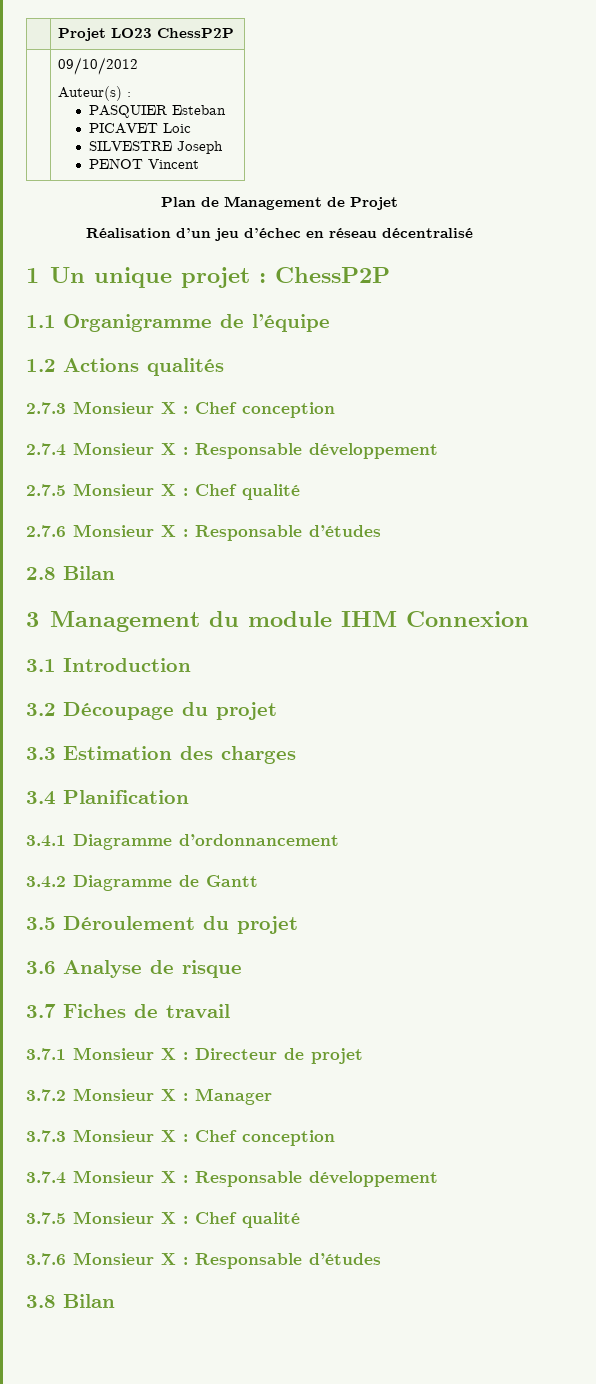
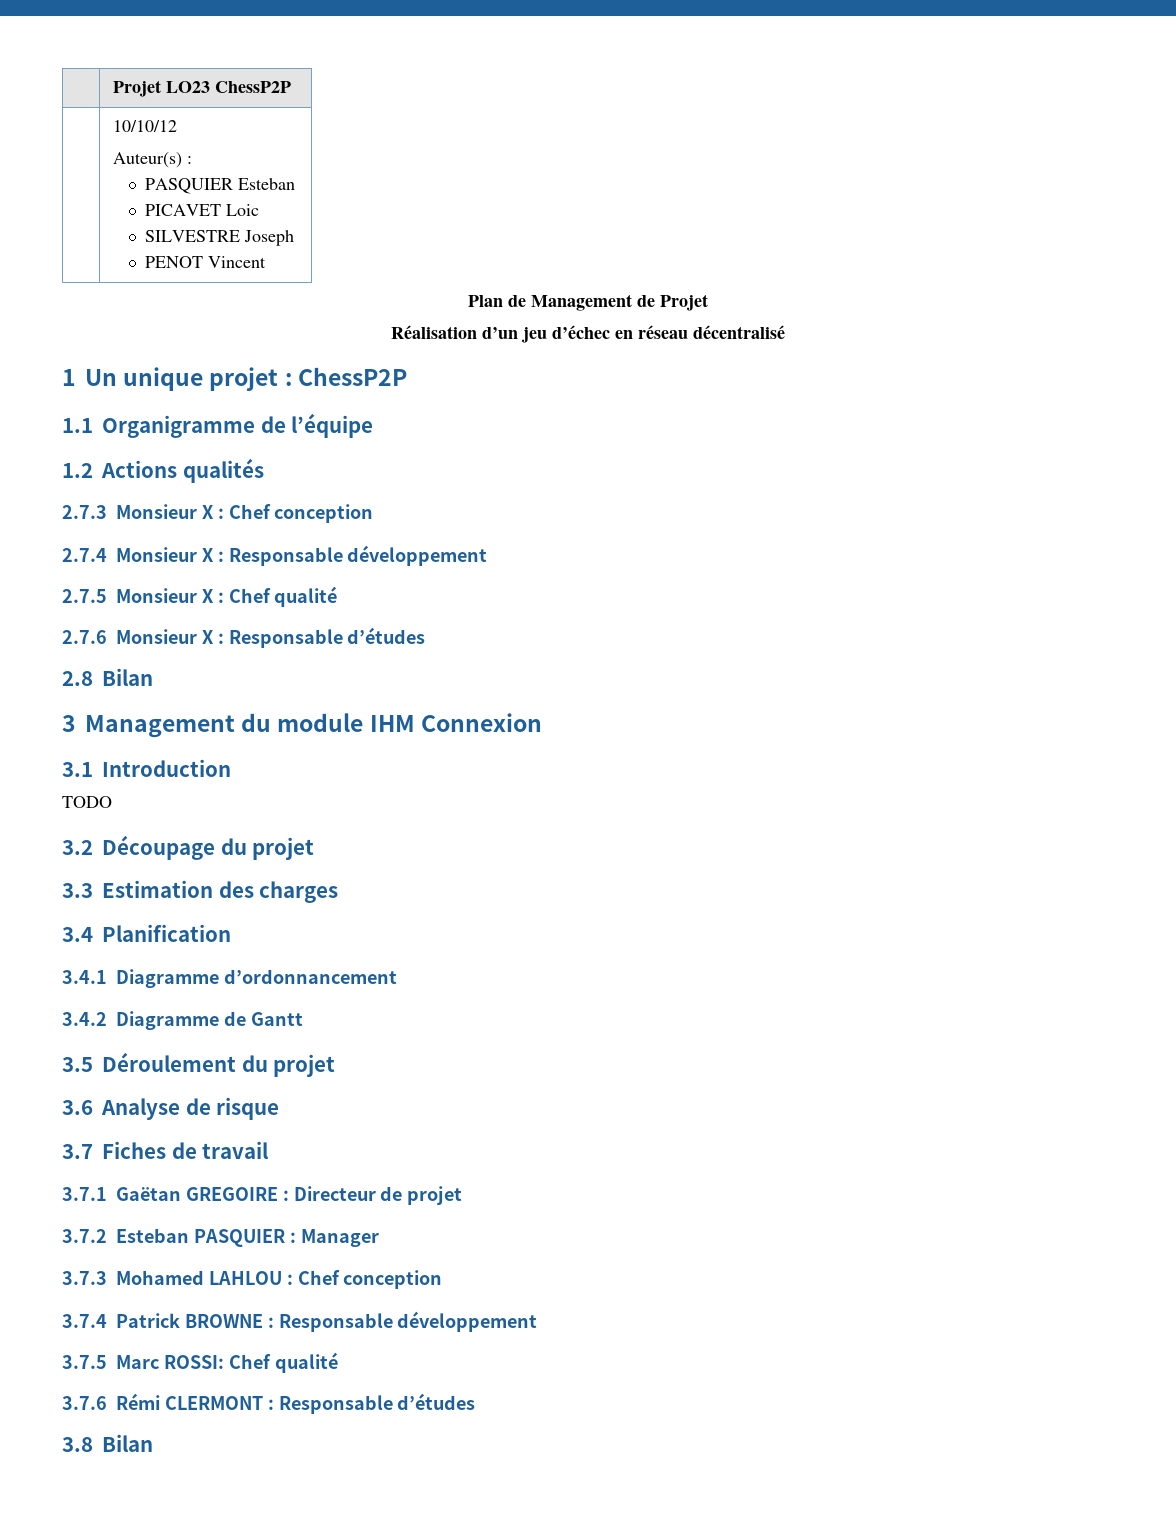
[58,57,139,75] 09/10/2012 -> [113,120,178,132] 10/10/12
(192, 665) none -> [62,796,112,808] // TODO
[73,1047,177,1060] Monsieur X -> [116,1187,278,1201] Gaëtan GREGOIRE
[73,1088,177,1101] Monsieur X -> [116,1228,285,1247] Esteban PASQUIER
[73,1129,177,1142] Monsieur X -> [116,1270,282,1285] Mohamed LAHLOU
[73,1170,177,1183] Monsieur X -> [116,1313,263,1328] Patrick BROWNE
[73,1211,189,1224] Monsieur X : -> [116,1355,224,1369] Marc ROSSI:
[73,1252,177,1265] Monsieur X -> [116,1393,263,1410] Rémi CLERMONT

